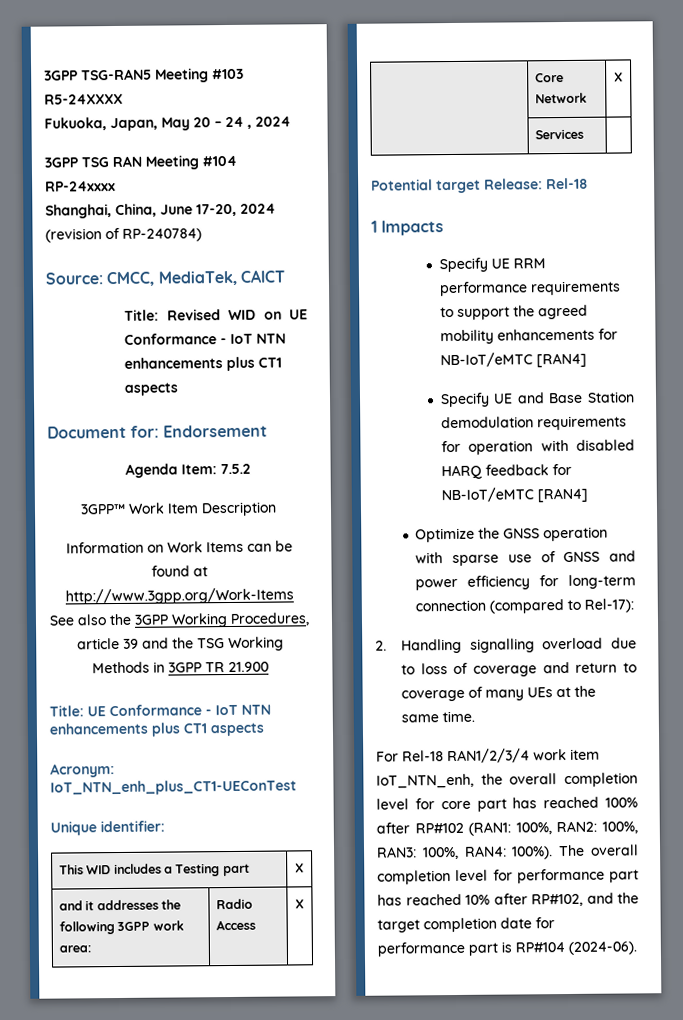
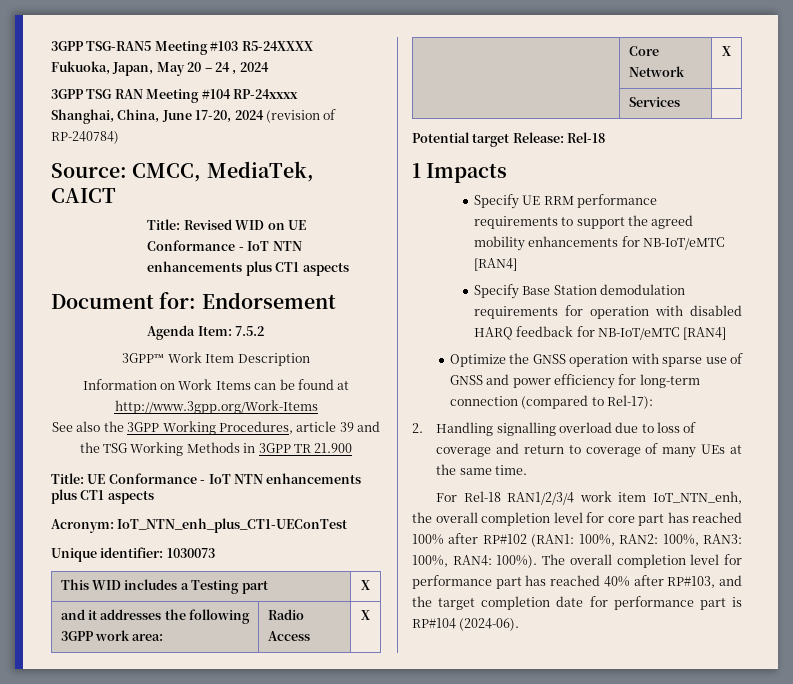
(165, 826) none -> [166,548,215,558] 1030073
[493,392,545,404] UE and -> (519, 291) none
[465,893,583,907] 10% after RP#102, -> [603,575,716,588] 40% after RP#103,

